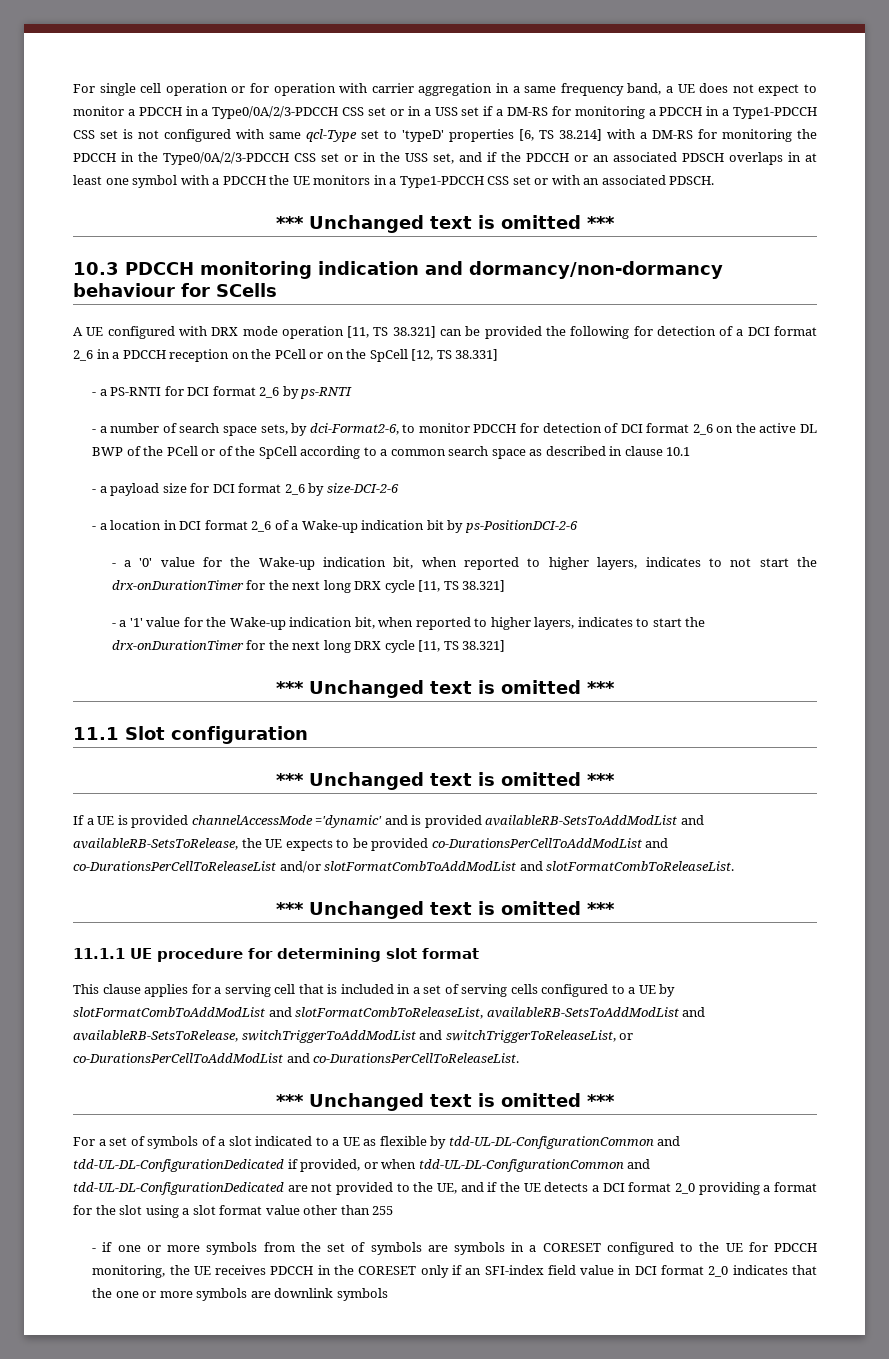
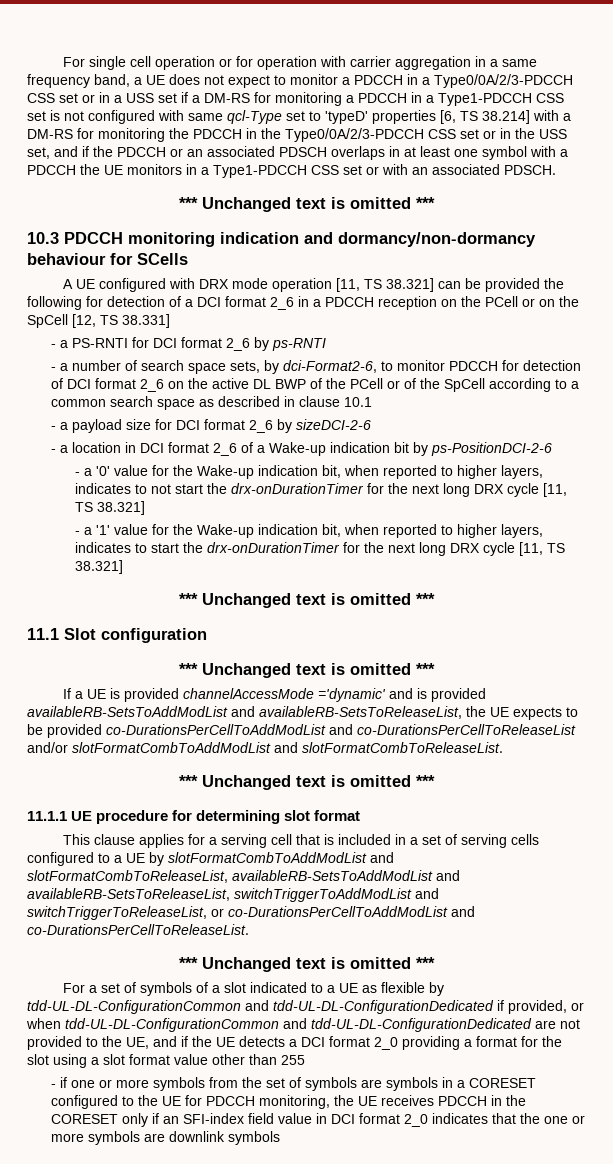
[326,483,399,493] size-DCI-2-6 -> [295,419,371,430] sizeDCI-2-6
[73,838,238,850] availableRB-SetsToRelease, -> [259,706,462,719] availableRB-SetsToReleaseList,
[73,1030,238,1042] availableRB-SetsToRelease, -> [27,888,230,901] availableRB-SetsToReleaseList,

